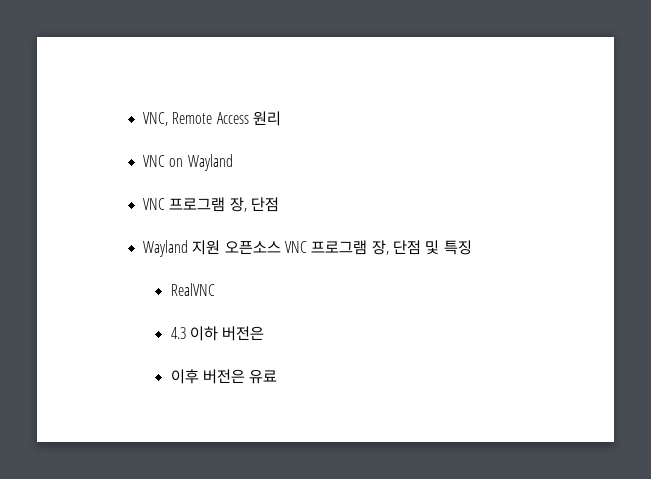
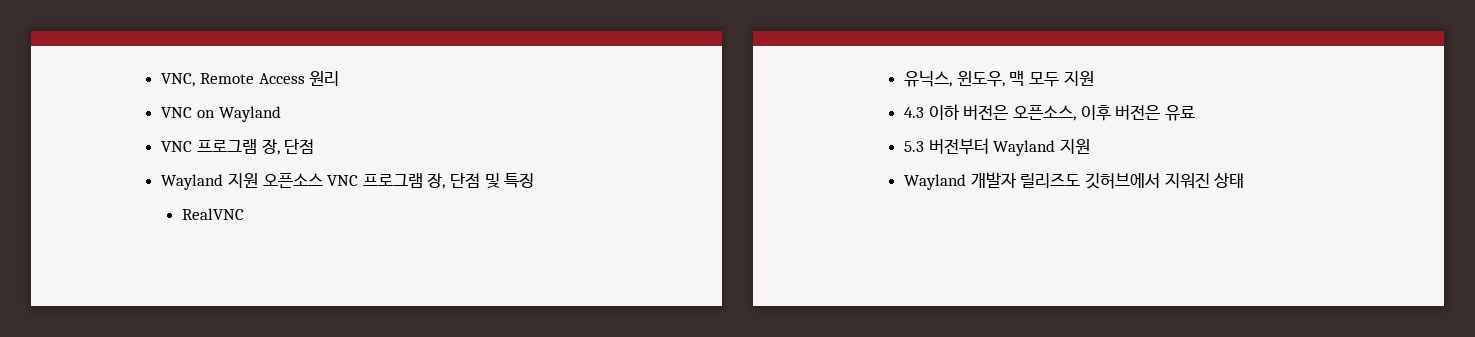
(215, 289) none -> [904,71,1094,87] // 유닉스, 윈도우, 맥 모두 지원
(265, 333) // -> [1013,105,1077,121] 오픈소스,
(278, 376) none -> [904,138,1091,156] [904,172,1245,190] // 5.3 버전부터 Wayland 지원 // Wayland 개발자 릴리즈도 깃허브에서 지워진 상태

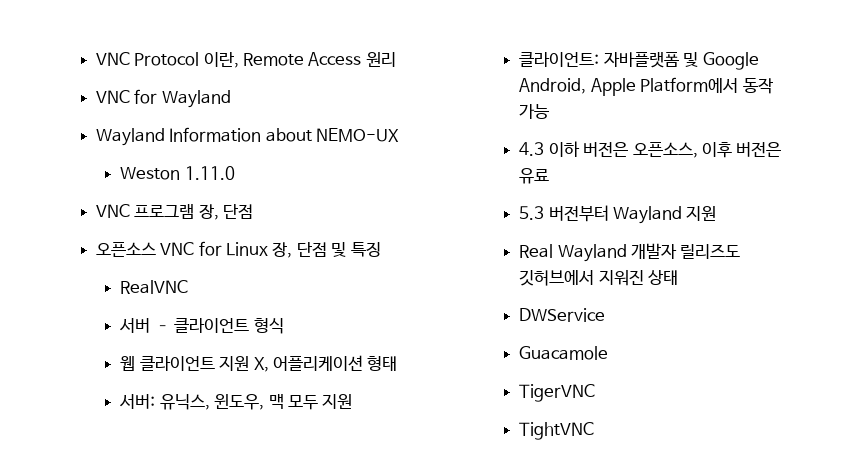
[161,73,196,87] VNC, -> [95,52,239,68] VNC Protocol 이란,
[197,106,281,122] on Wayland -> [134,89,231,108] [95,127,399,146] [120,166,235,180] for Wayland // Wayland Information about NEMO-UX // Weston 1.11.0
[161,173,423,190] Wayland 지원 오픈소스 VNC 프로그램 -> [95,241,269,257] 오픈소스 VNC for Linux
(245, 214) none -> [119,318,284,334] [120,355,398,372] [119,394,156,409] 서버 – 클라이언트 형식 // 웹 클라이언트 지원 X, 어플리케이션 형태 // 서버:
(1094, 78) none -> [519,52,759,70] [519,77,773,96] [519,104,550,119] // 클라이언트: 자바플랫폼 및 Google Android, Apple Platform에서 동작 가능
(1091, 146) none -> [519,244,554,258] Real
(1245, 180) none -> [519,308,606,322] [519,346,609,360] [519,384,596,402] [519,422,595,440] // DWService // Guacamole // TigerVNC // TightVNC

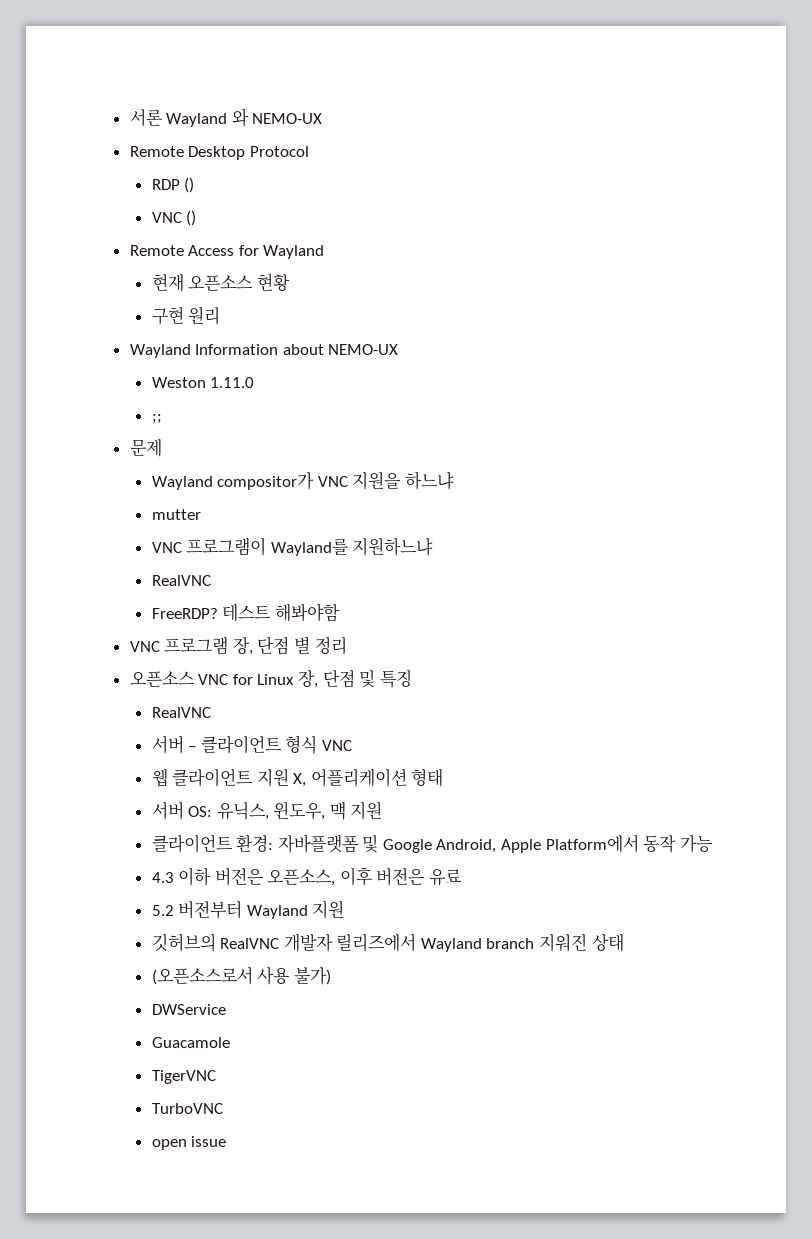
[95,52,396,68] [95,89,231,108] VNC Protocol 이란, Remote Access 원리 // VNC for Wayland -> [129,108,323,127] [129,146,309,160] [151,177,195,193] [151,210,197,226] [129,245,325,259] [151,273,290,292] [151,306,221,325] 서론 Wayland 와 NEMO-UX // Remote Desktop Protocol // RDP () // VNC () // Remote Access for Wayland // 현재 오픈소스 현황 // 구현 원리
(235, 173) none -> [151,414,162,424] [129,438,162,457] [151,471,454,490] [151,509,201,520] [151,537,434,556] [151,575,211,586] [151,603,340,622] // ;; // 문제 // Wayland compositor가 VNC 지원을 하느냐 // mutter // VNC 프로그램이 Wayland를 지원하느냐 // RealVNC // FreeRDP? 테스트 해봐야함
(254, 211) none -> [293,636,347,655] 별 정리
(284, 326) none -> [321,740,352,751] VNC
[119,394,156,409] 서버: -> [151,801,213,820] 서버 OS:
[287,394,353,410] [519,52,600,67] 모두 지원 // 클라이언트: -> [350,801,383,820] [151,834,274,853] 지원 // 클라이언트 환경:
[519,206,545,220] 5.3 -> [151,905,174,916] 5.2
[519,243,741,262] [519,270,595,286] Real Wayland 개발자 릴리즈도 깃허브에서 -> [151,933,535,952] 깃허브의 RealVNC 개발자 릴리즈에서 Wayland branch
(679, 277) none -> [151,966,331,985] // (오픈소스로서 사용 불가)
[519,422,595,440] TightVNC -> [151,1103,223,1114] [151,1136,227,1150] TurboVNC // open issue

